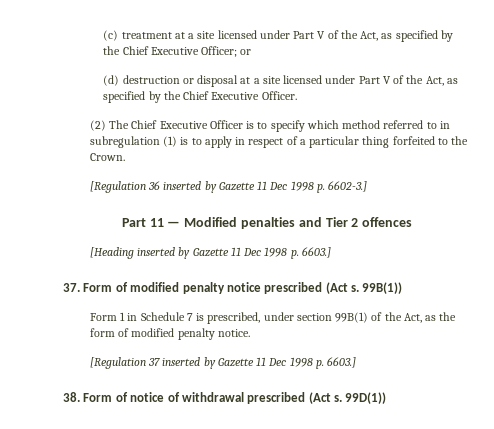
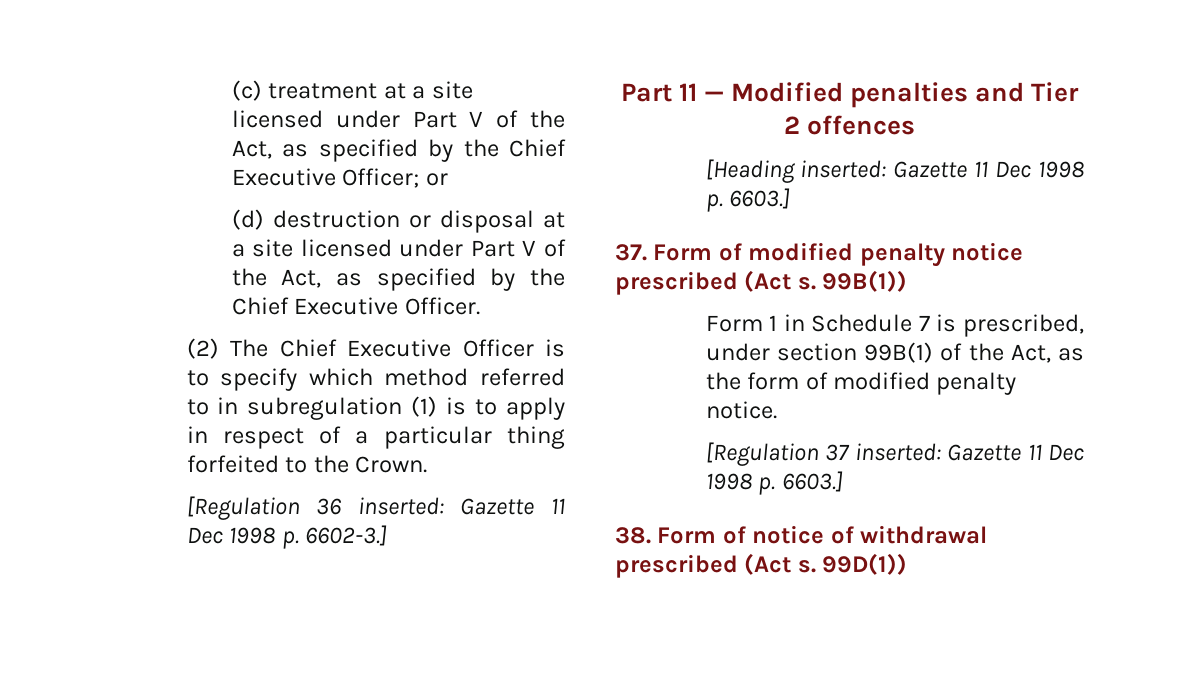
[163,181,217,193] inserted by -> [357,497,444,515] inserted:
[137,247,191,259] inserted by -> [800,160,887,178] inserted:
[162,357,216,369] inserted by -> [854,443,941,461] inserted:

